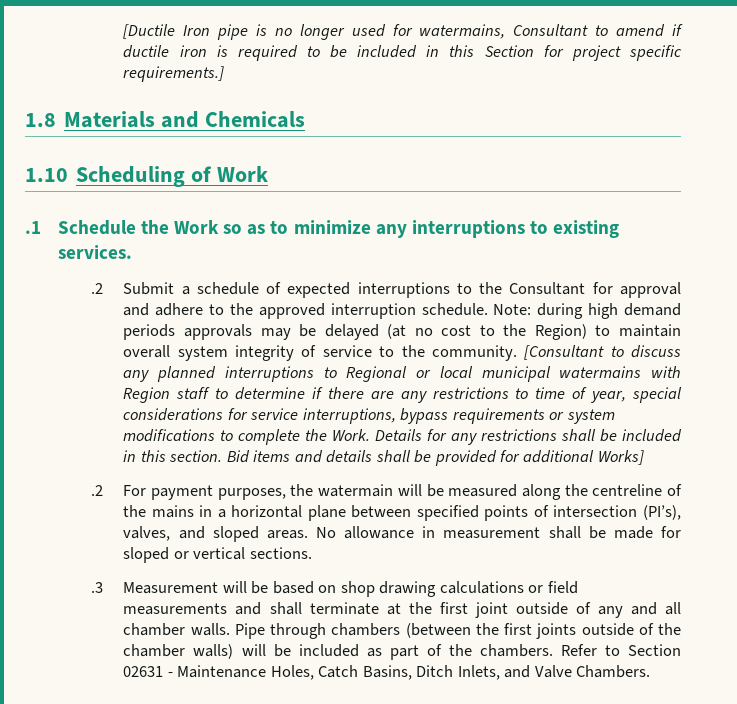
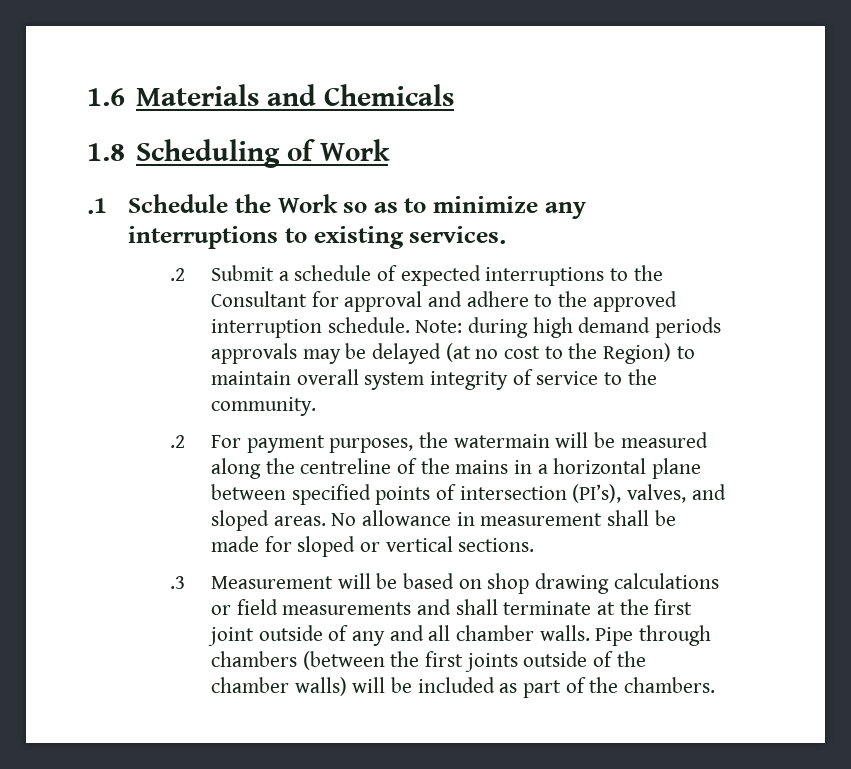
[123,24,683,40] [123,45,683,61] [123,66,225,82] [25,113,56,127] [Ductile Iron pipe is no longer used for watermains, Consultant to amend if ductile iron is required to be included in this Section for project specific requirements.] // 1.8 -> [87,88,125,106] 1.6
[25,168,68,182] 1.10 -> [87,143,125,161] 1.8
[524,345,681,360] [123,366,681,382] [123,387,682,403] [123,408,615,424] [123,429,682,445] [123,450,644,466] [Consultant to discuss any planned interruptions to Regional or local municipal watermains with Region staff to determine if there are any restrictions to time of year, special considerations for service interruptions, bypass requirements or system modifications to complete the Work. Details for any restrictions shall be included in this section. Bid items and details shall be provided for additional Works] -> (317, 406) none
[560,644,682,656] [123,665,650,680] Refer to Section 02631 - Maintenance Holes, Catch Basins, Ditch Inlets, and Valve Chambers. -> (716, 685) none

